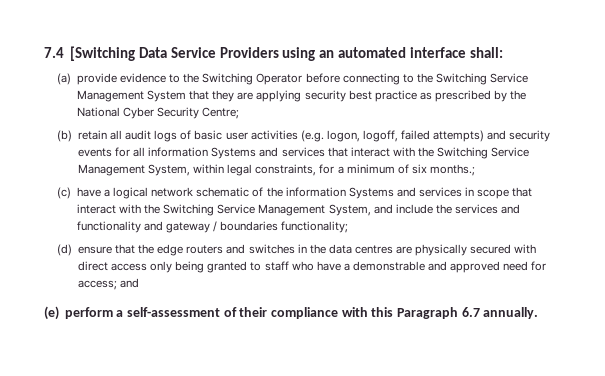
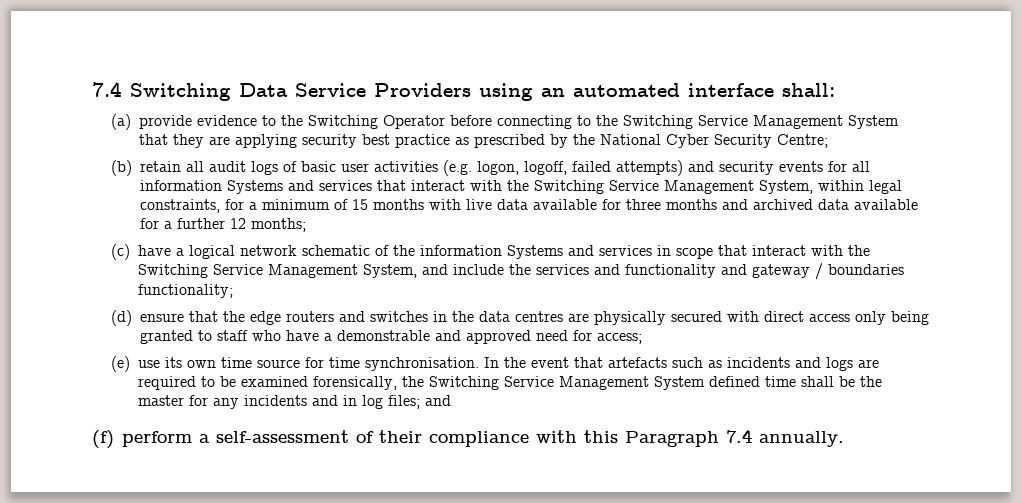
[44,46,135,61] 7.4 [Switching -> [92,82,231,101] 7.4 Switching
[411,164,476,176] six months.; -> [351,199,918,210] [139,218,306,232] 15 months with live data available for three months and archived data available for a further 12 months;
(117, 285) none -> [110,356,879,372] [137,376,882,390] [137,395,420,409] // (e) use its own time source for time synchronisation. In the event that artefacts such as incidents and logs are required to be examined forensically, the Switching Service Management System defined time shall be the master for any incidents and in log files;
[44,306,59,320] (e) -> [92,430,114,449] (f)
[461,307,480,317] 6.7 -> [726,429,752,443] 7.4

